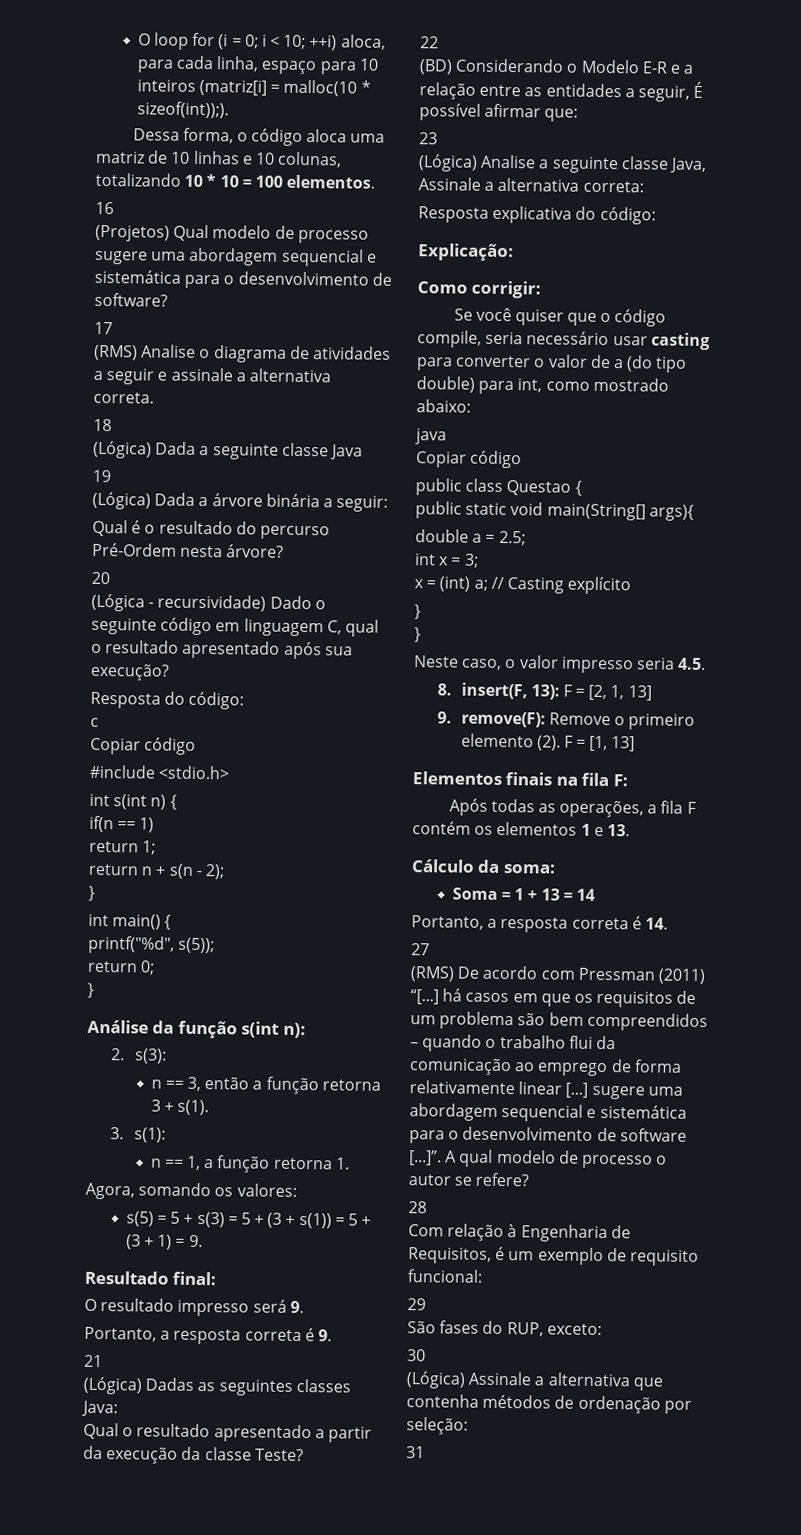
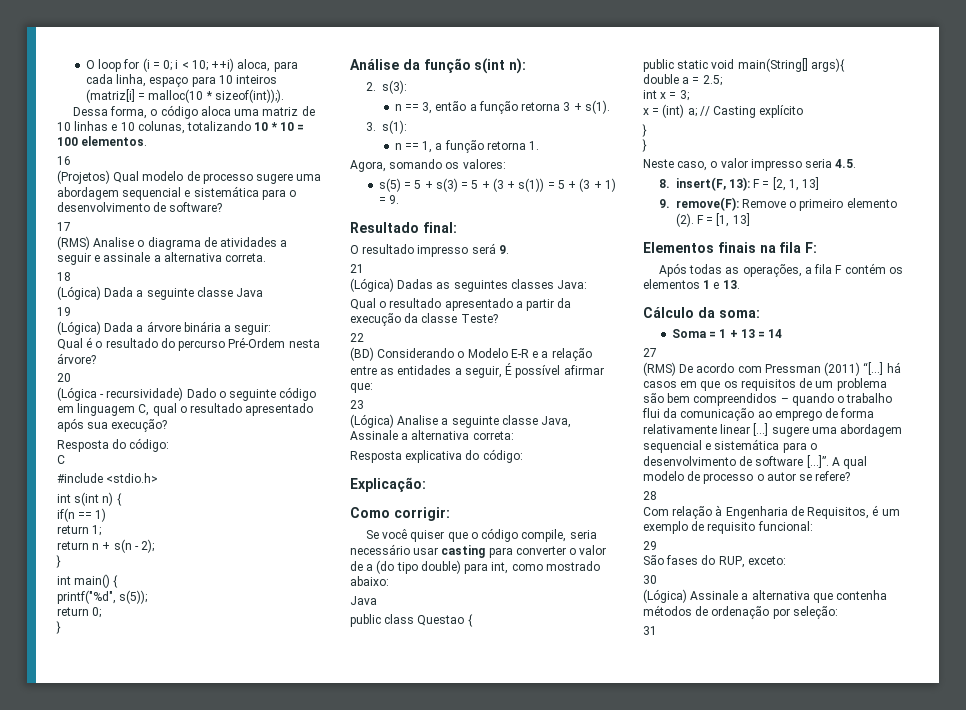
[90,717,99,727] [90,737,197,755] c // Copiar código -> [57,455,65,464] C
[84,1326,332,1345] // Portanto, a resposta correta é 9. -> (509, 249) none
[415,428,447,445] [415,450,523,469] java // Copiar código -> [350,596,377,605] Java
[411,915,668,933] // Portanto, a resposta correta é 14. -> (783, 333) none

